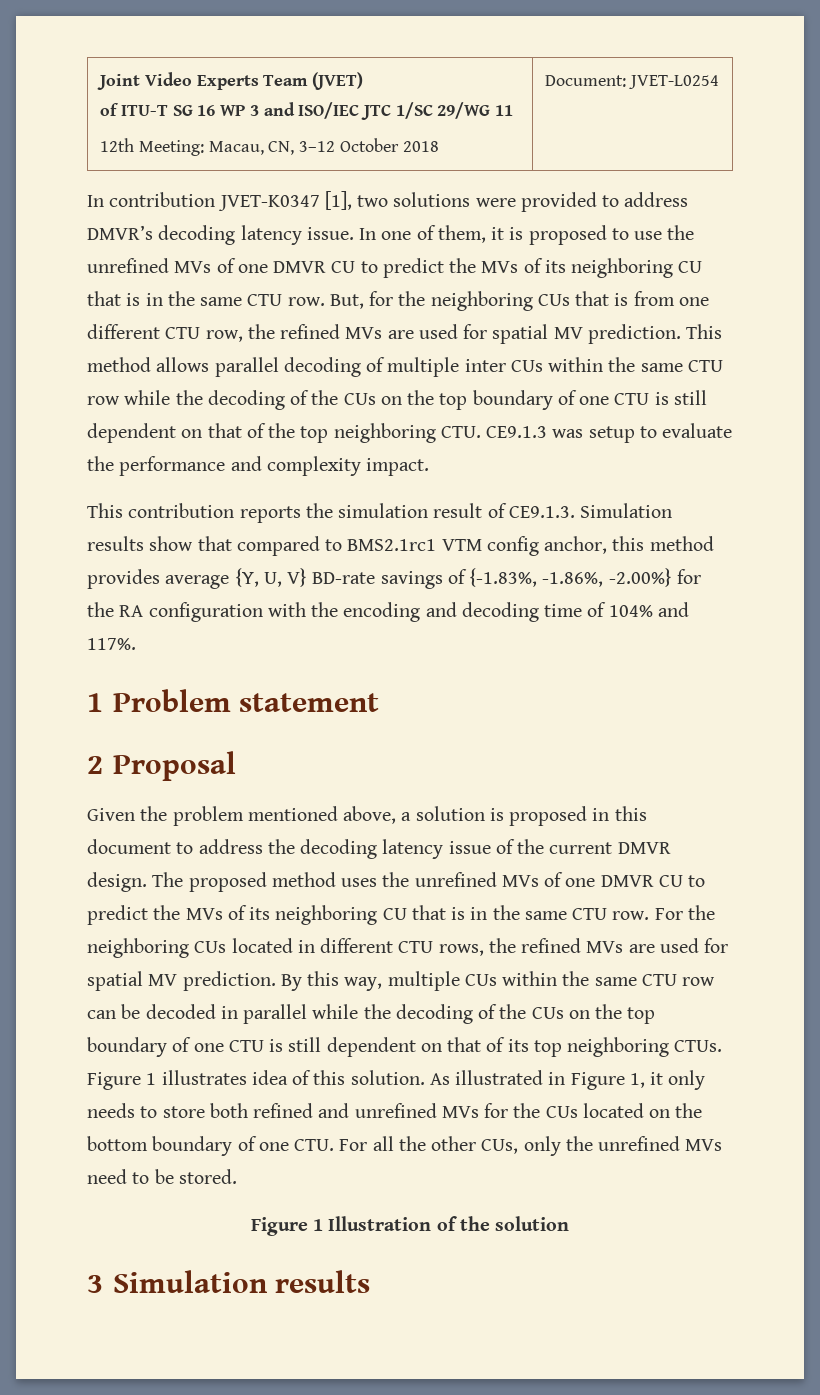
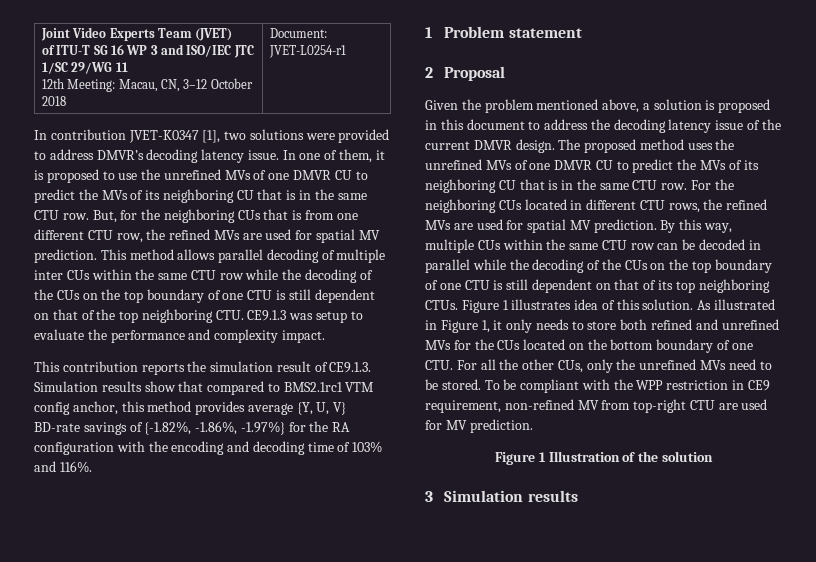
[628,75,719,89] JVET-L0254 -> [268,45,346,58] JVET-L0254-r1
[469,568,672,587] {-1.83%, -1.86%, -2.00%} -> [144,421,285,435] {-1.82%, -1.86%, -1.97%}
[608,602,689,617] [87,638,136,650] 104% and 117%. -> [352,441,383,453] [34,461,92,473] 103% and 116%.
(237, 1176) none -> [484,379,770,393] [425,399,768,413] [425,419,533,433] To be compliant with the WPP restriction in CE9 requirement, non-refined MV from top-right CTU are used for MV prediction.

